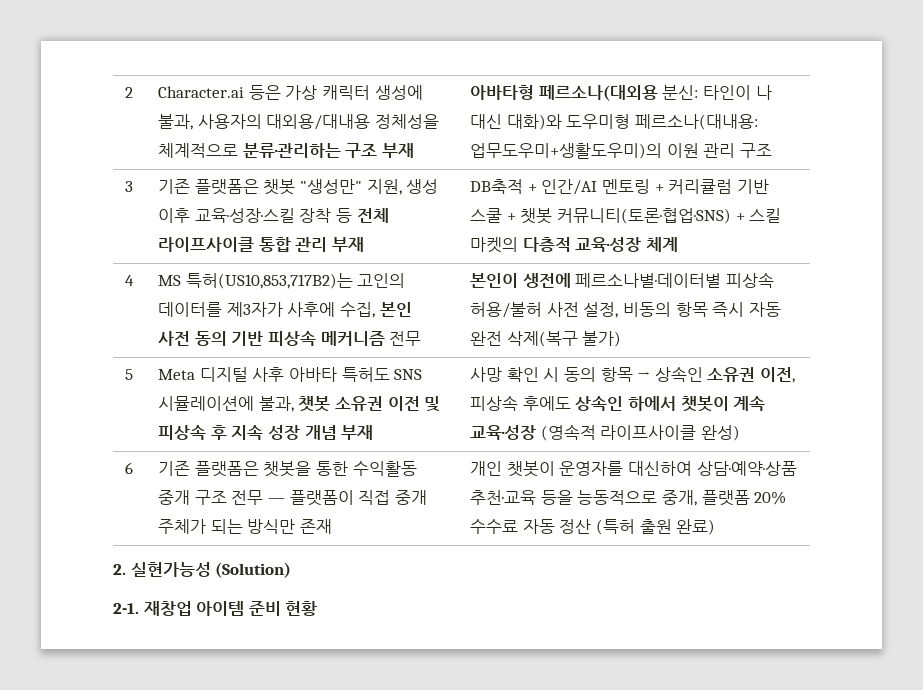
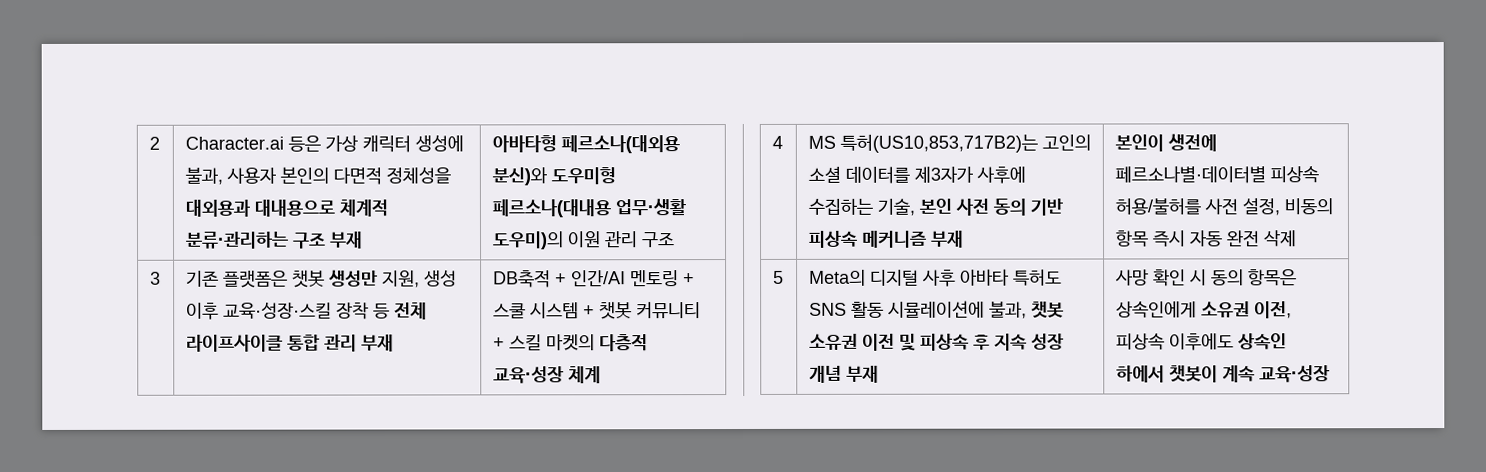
[197,114,440,130] [158,143,239,158] 사용자의 대외용/대내용 정체성을 체계적으로 -> [225,166,451,185] [184,199,388,217] 사용자 본인의 다면적 정체성을 대외용과 대내용으로 체계적
[662,85,772,100] [470,114,759,130] [470,143,663,159] 분신: 타인이 나 대신 대화)와 도우미형 페르소나(대내용: 업무도우미+생활도우미)의 -> [491,167,616,186] [491,198,686,218] [491,231,564,250] 분신)와 도우미형 페르소나(대내용 업무·생활 도우미)의
[300,179,363,194] "생성만" -> [327,269,378,287] 생성만
[668,179,769,194] [470,208,503,223] 커리큘럼 기반 스쿨 -> [492,302,579,319] 스쿨 시스템
[557,208,732,224] 커뮤니티(토론·협업·SNS) -> [635,301,701,319] 커뮤니티
(406, 280) none -> [807,165,841,183] 소셜
[340,302,376,318] 수집, -> [807,198,915,216] 수집하는 기술,
[389,331,422,346] 전무 -> [929,230,964,248] 부재
[470,302,543,318] 허용/불허 -> [1114,197,1201,216] 허용/불허를
[506,331,622,347] 삭제(복구 불가) -> [1262,230,1297,247] 삭제
[158,369,196,380] Meta -> [808,269,866,286] Meta의
(423, 374) none -> [850,301,884,318] 활동
[600,366,703,382] 항목 → 상속인 -> [1247,269,1297,287] [1115,301,1197,319] 항목은 상속인에게
[522,396,571,411] 후에도 -> [1168,333,1234,351] 이후에도
[540,424,741,441] [125,462,134,474] [158,461,417,477] [158,490,427,506] [158,519,333,534] [470,461,797,477] [470,490,787,506] [470,519,716,535] [113,562,292,578] [113,601,318,616] (영속적 라이프사이클 완성) // 6 | 기존 플랫폼은 챗봇을 통한 수익활동 중개 구조 전무 — 플랫폼이 직접 중개 주체가 되는 방식만 존재 | 개인 챗봇이 운영자를 대신하여 상담·예약·상품 추천·교육 등을 능동적으로 중개, 플랫폼 20% 수수료 자동 정산 (특허 출원 완료) // 2. 실현가능성 (Solution) // 2-1. 재창업 아이템 준비 현황 -> (1330, 374) none

